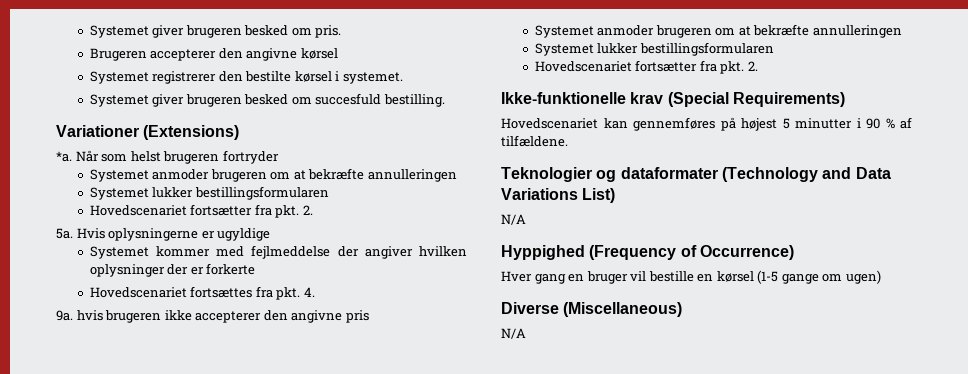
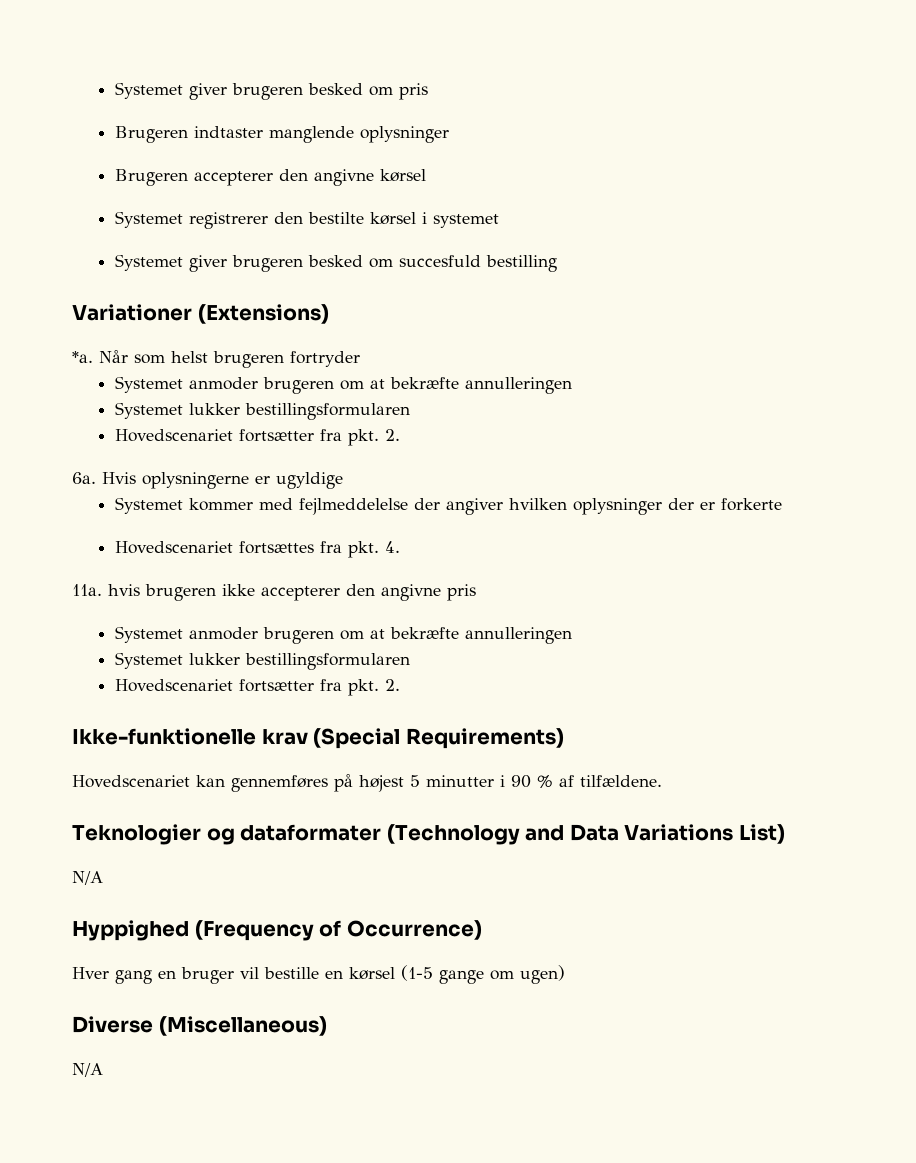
[89,25,342,38] Systemet giver brugeren besked om pris. -> [114,82,428,100] [114,126,449,143] Systemet giver brugeren besked om pris // Brugeren indtaster manglende oplysninger
[342,72,403,84] systemet. -> [432,214,499,228] systemet
[383,94,445,107] bestilling. -> [485,255,557,272] bestilling
[56,228,73,239] 5a. -> [72,472,96,484] 6a.
[251,245,331,259] fejlmeddelse -> [298,498,408,515] fejlmeddelelse
[56,310,73,321] 9a. -> [72,584,102,596] 11a.

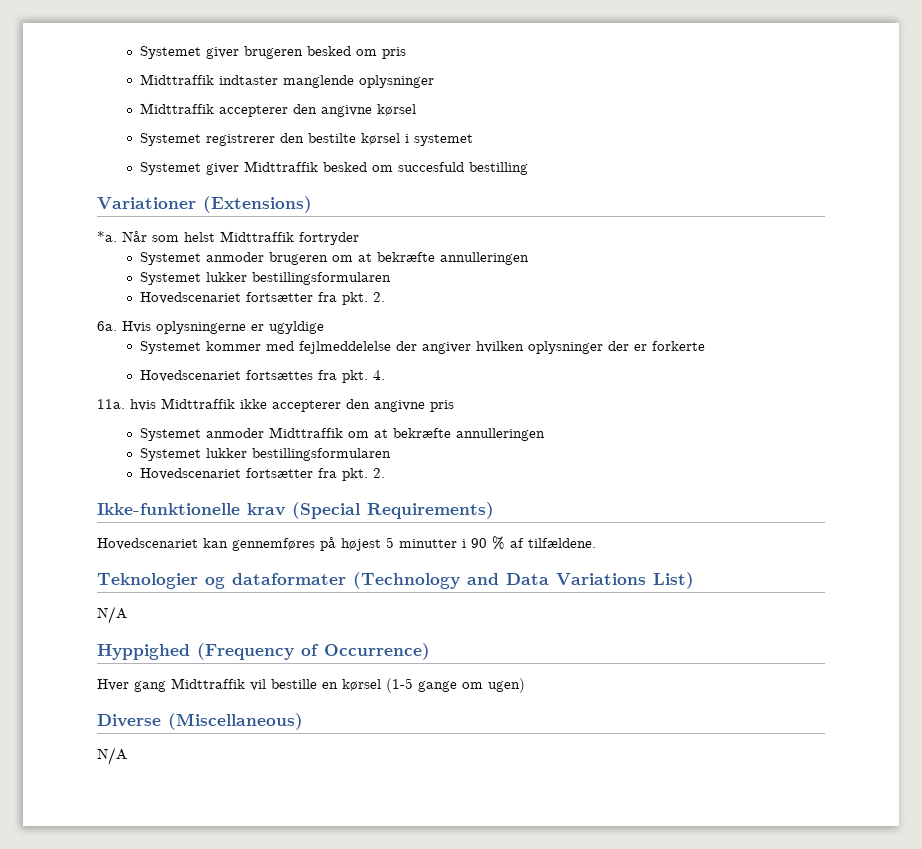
[114,126,188,143] Brugeren -> [140,74,215,85] Midttraffik
[114,169,188,186] Brugeren -> [140,103,215,114] Midttraffik
[231,255,303,272] brugeren -> [244,161,319,172] Midttraffik
[213,351,284,368] brugeren -> [220,231,294,242] Midttraffik
[145,584,216,601] brugeren -> [161,398,235,409] Midttraffik
[262,627,334,644] brugeren -> [269,427,344,438] Midttraffik
[158,967,234,984] en bruger -> [171,678,245,689] Midttraffik

